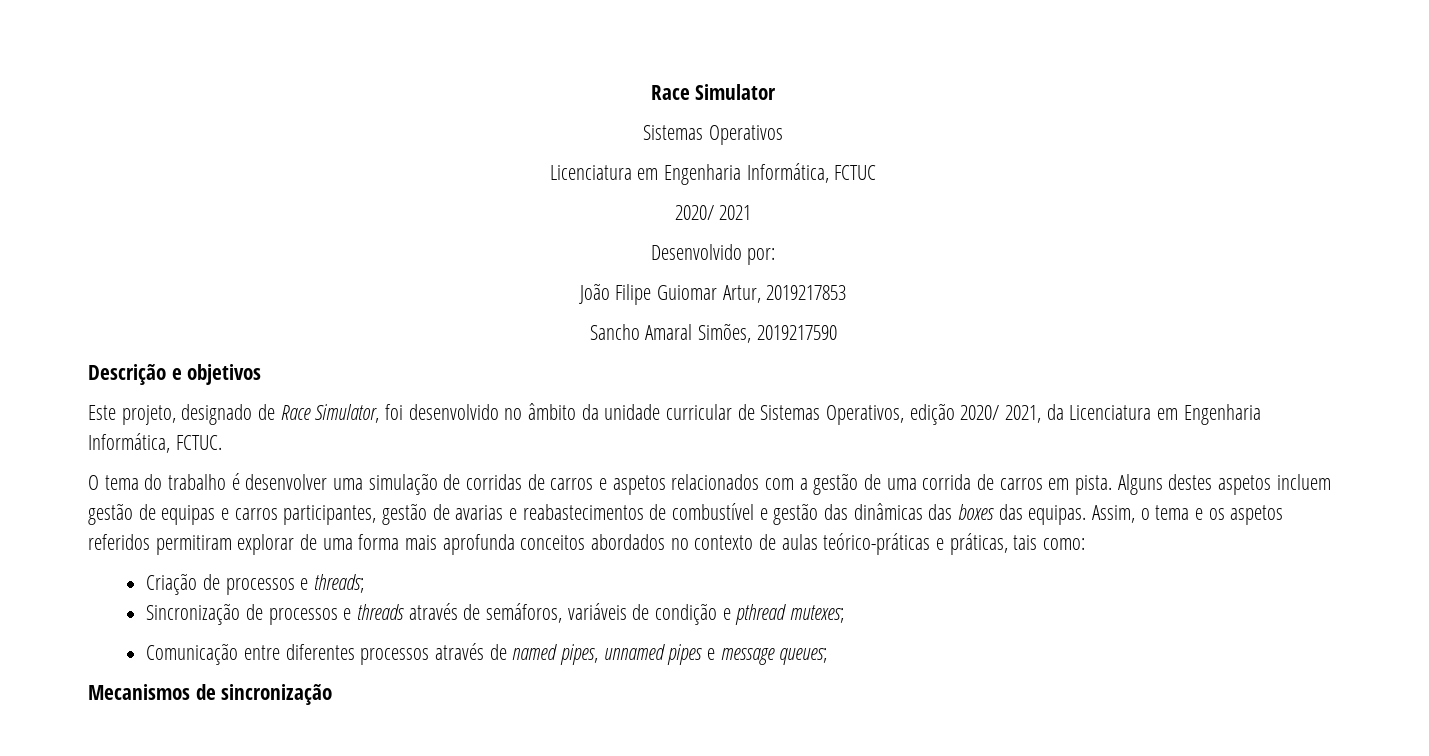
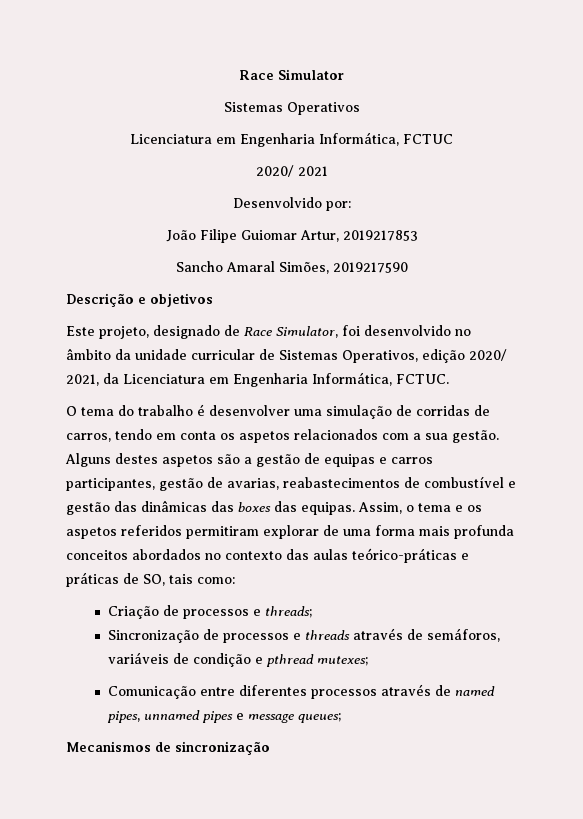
[550,473,1113,495] carros e aspetos relacionados com a gestão de uma corrida de carros em pista. -> [66,429,499,443] carros, tendo em conta os aspetos relacionados com a sua gestão.
[1276,474,1331,490] incluem -> [217,454,252,464] são a
[455,505,518,520] avarias e -> [227,478,279,490] avarias,
[442,534,515,555] aprofunda -> [454,525,514,539] profunda
[759,534,777,550] de -> [286,549,309,560] das
[949,533,1008,555] práticas, -> [66,572,165,587] práticas de SO,

